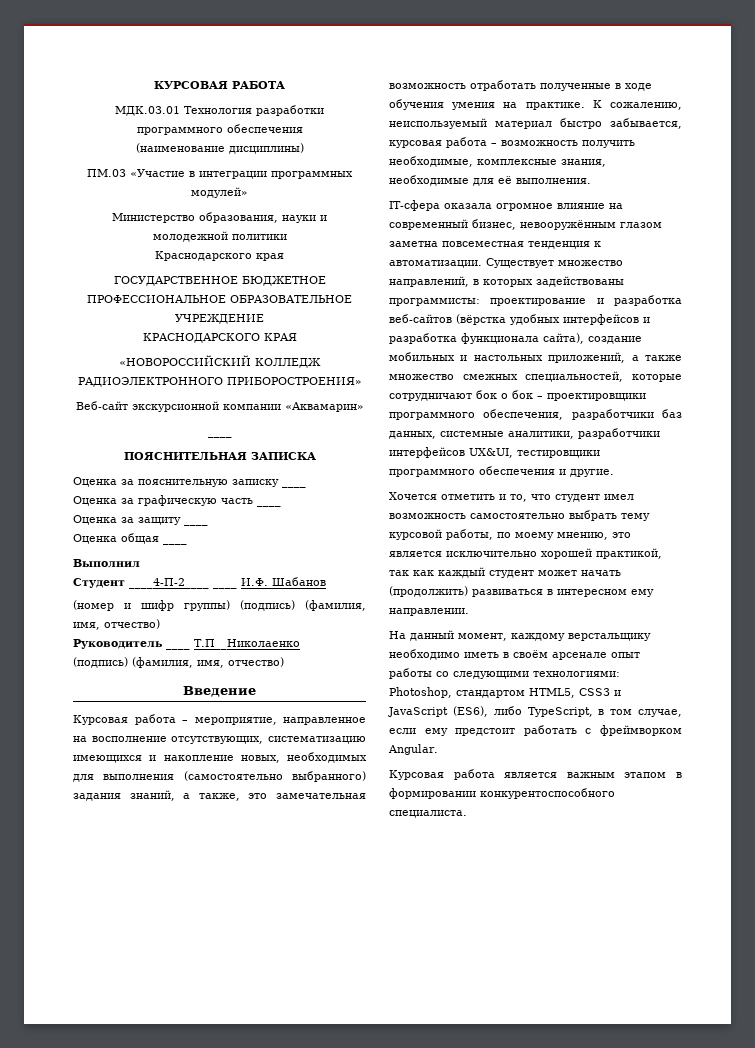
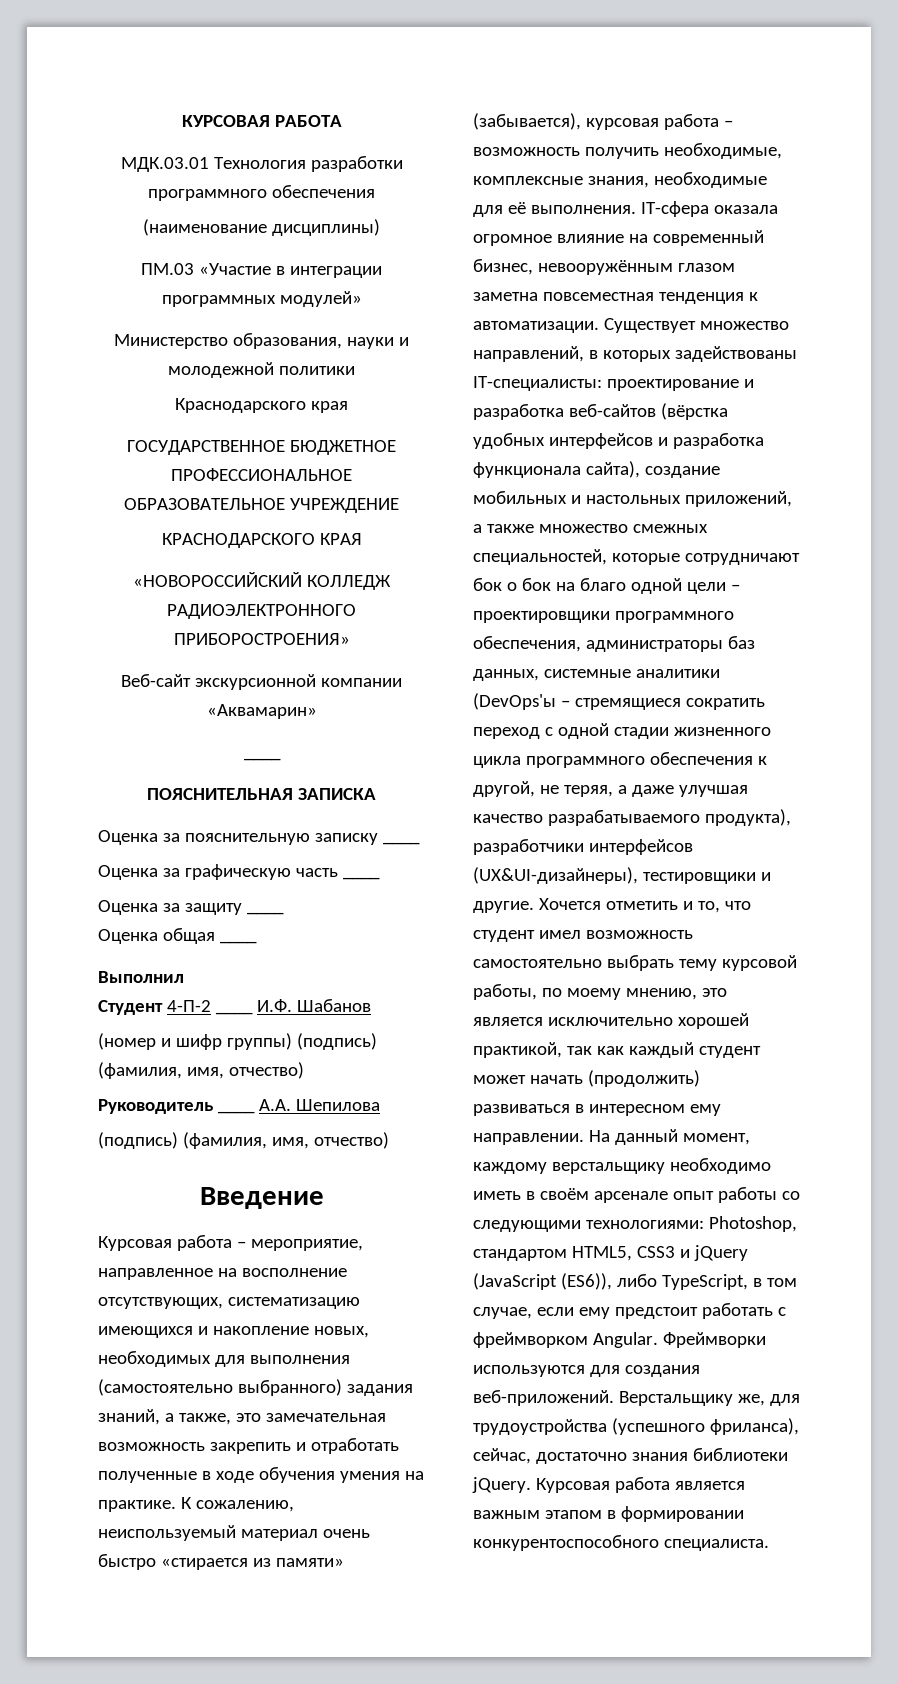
[129,578,209,589] ____4-П-2____ -> [166,1000,211,1012] 4-П-2
[194,639,300,650] Т.П__Николаенко -> [258,1099,380,1111] А.А. Шепилова
(466, 86) none -> [209,1442,306,1454] закрепить и
[560,118,682,129] быстро забывается, -> [322,1529,370,1538] [98,1554,344,1570] [473,113,581,130] очень быстро «стирается из памяти» (забывается),
(591, 181) // -> (636, 209) none
[389,298,480,306] программисты: -> [473,376,602,391] IT-специалисты:
(533, 394) none -> [555,578,726,594] на благо одной цели
[571,409,654,420] разработчики -> [585,640,723,652] администраторы
[508,428,660,439] [389,447,600,458] [389,466,555,477] аналитики, разработчики интерфейсов UX&UI, тестировщики программного обеспечения -> [635,669,720,678] [473,693,765,710] [473,723,771,739] [473,752,767,768] [473,781,748,797] [473,809,791,826] [473,839,693,855] [473,867,756,884] аналитики (DevOps'ы – стремящиеся сократить переход с одной стадии жизненного цикла программного обеспечения к другой, не теряя, а даже улучшая качество разрабатываемого продукта), разработчики интерфейсов (UX&UI-дизайнеры), тестировщики
(614, 473) // -> (534, 907) none
(469, 612) // -> (584, 1139) none
[388,706,488,717] JavaScript (ES6), -> [693,1245,748,1261] [473,1273,612,1290] jQuery (JavaScript (ES6)),
(438, 749) // -> [662,1332,766,1348] [473,1365,700,1377] [473,1390,800,1406] [473,1418,799,1435] [473,1448,788,1464] [472,1477,531,1493] Фреймворки используются для создания веб-приложений. Верстальщику же, для трудоустройства (успешного фриланса), сейчас, достаточно знания библиотеки jQuery.

